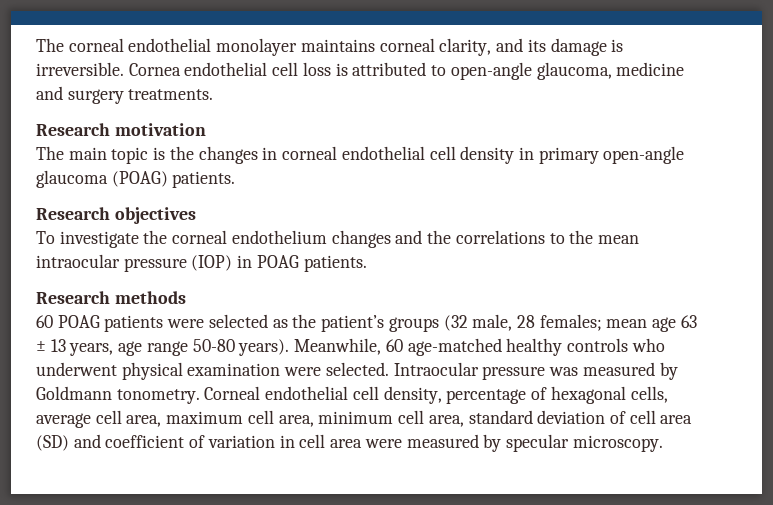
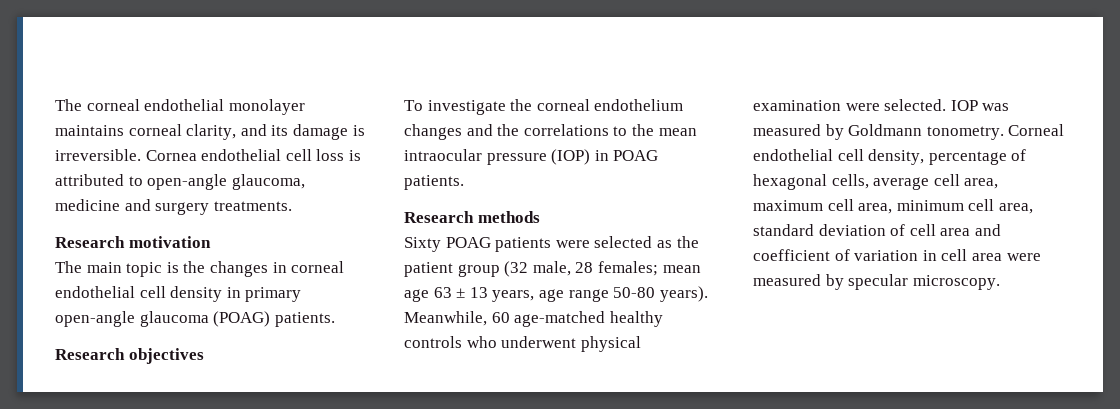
[36,315,53,328] 60 -> [404,237,441,252] Sixty
[321,315,439,332] patient’s groups -> [404,262,500,277] patient group
[393,362,546,380] Intraocular pressure -> [950,100,978,111] IOP
[36,435,69,451] (SD) -> (971, 232) none

